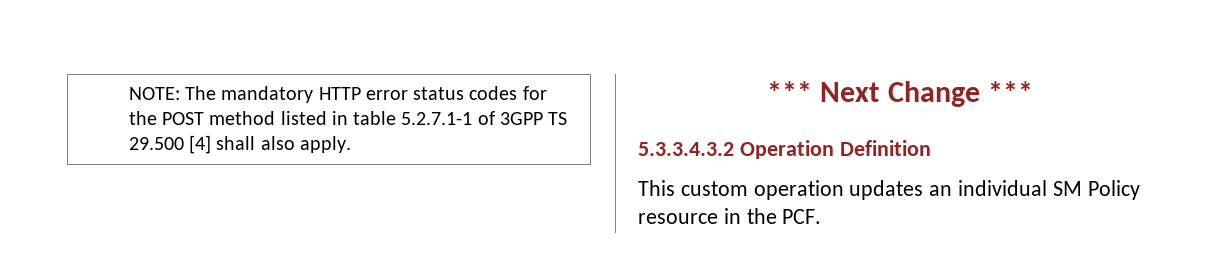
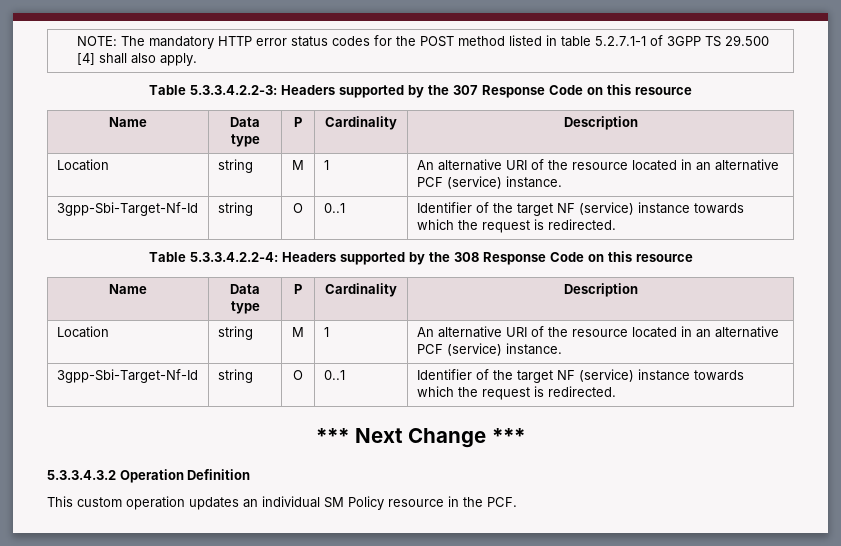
(351, 144) none -> [149,84,692,98] [109,117,147,127] [230,117,260,127] [230,134,260,147] [294,117,302,127] [325,116,397,130] [563,116,638,130] [56,159,109,171] [217,159,253,173] [292,160,304,170] [323,160,329,170] [416,159,779,171] [416,176,562,189] [56,202,198,216] [217,202,253,216] [293,203,303,213] [323,203,345,213] [416,202,744,216] [416,219,616,233] [148,251,693,265] [109,284,147,294] [230,284,260,294] [230,301,260,314] [294,284,302,294] [325,283,397,297] [563,283,638,297] [56,326,109,338] [217,326,253,340] [292,327,304,337] [323,327,329,337] [416,326,779,338] [416,343,562,356] [56,369,198,383] [217,369,253,383] [293,370,303,380] [323,370,345,380] [416,369,744,383] [416,386,616,400] // Table 5.3.3.4.2.2-3: Headers supported by the 307 Response Code on this resource // Name | Data type | P | Cardinality | Description // Location | string | M | 1 | An alternative URI of the resource located in an alternative PCF (service) instance. // 3gpp-Sbi-Target-Nf-Id | string | O | 0..1 | Identifier of the target NF (service) instance towards which the request is redirected. // Table 5.3.3.4.2.2-4: Headers supported by the 308 Response Code on this resource // Name | Data type | P | Cardinality | Description // Location | string | M | 1 | An alternative URI of the resource located in an alternative PCF (service) instance. // 3gpp-Sbi-Target-Nf-Id | string | O | 0..1 | Identifier of the target NF (service) instance towards which the request is redirected.

